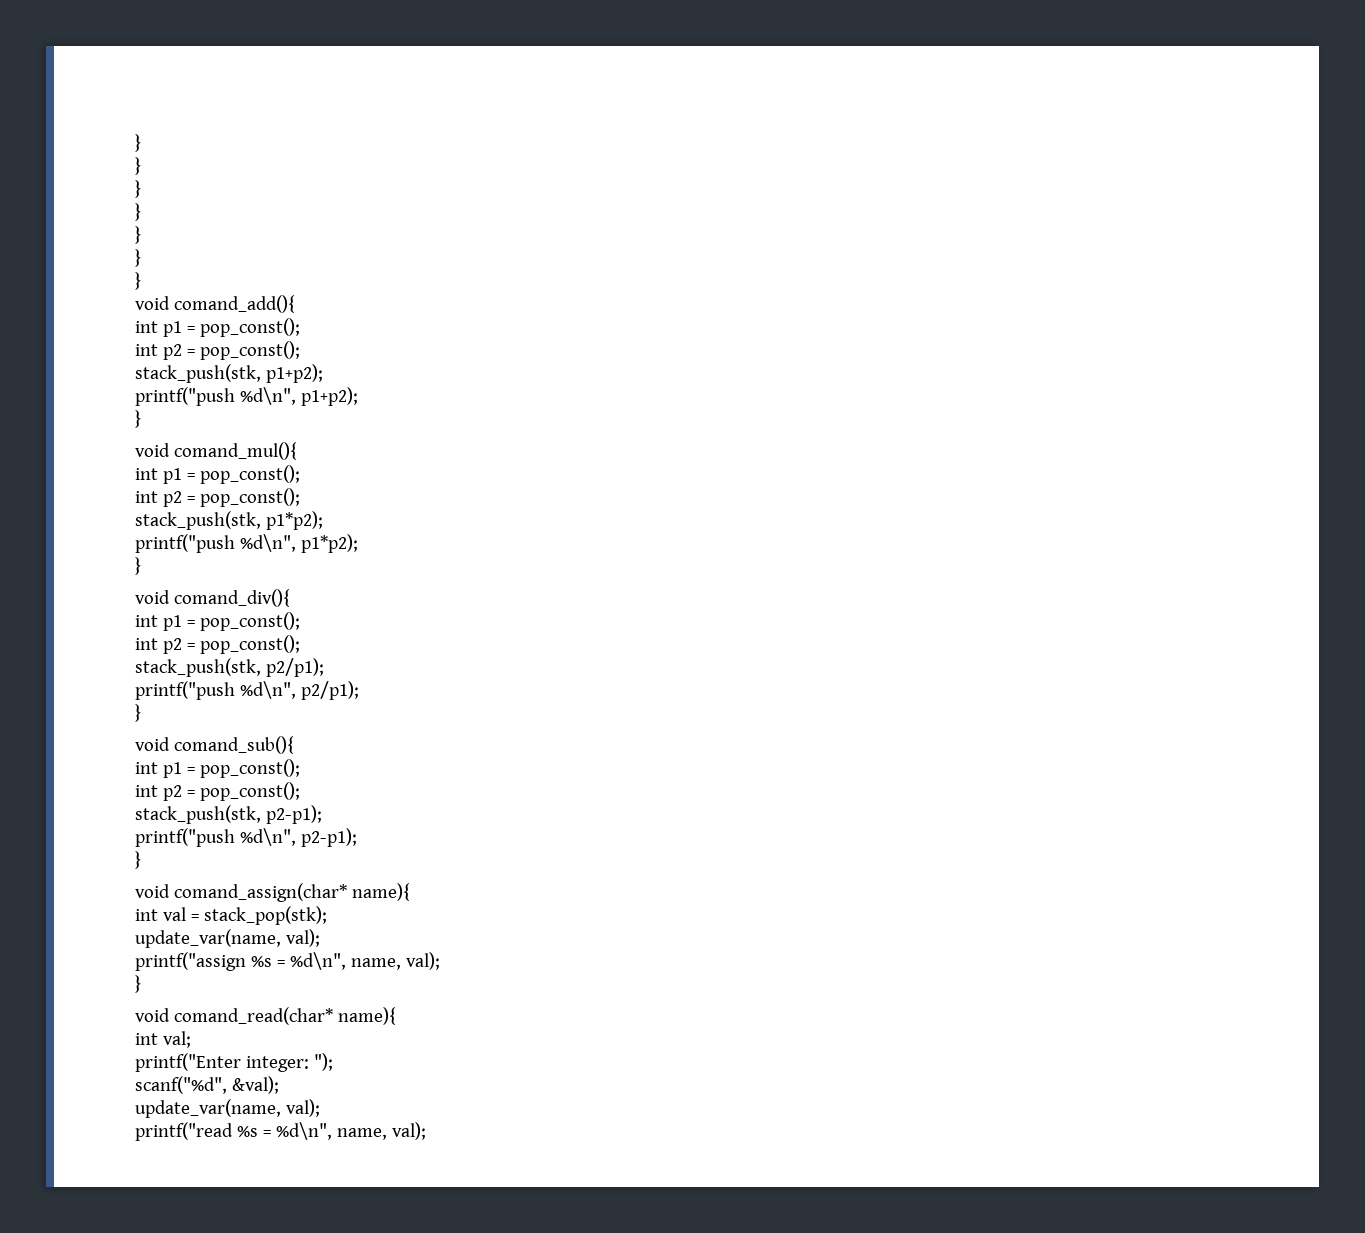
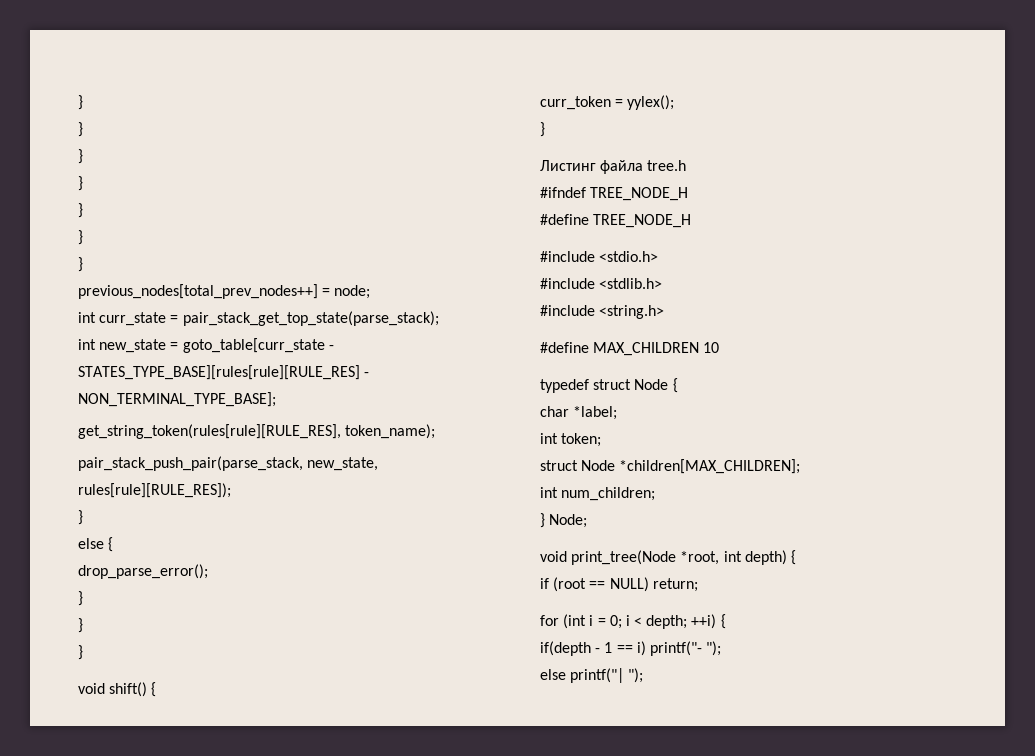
[135,295,295,313] [135,318,300,337] [135,341,300,360] [135,364,323,383] [135,387,358,406] [135,410,141,428] [135,442,297,460] [135,465,300,484] [135,488,300,507] [135,511,323,530] [135,534,358,553] [135,557,141,575] [135,589,290,607] [135,612,300,631] [135,635,300,654] [135,658,324,677] [135,681,359,700] [135,704,141,722] [135,736,294,754] [135,759,300,778] [135,782,300,801] [135,805,322,824] [135,828,357,847] [135,851,141,869] [135,883,410,902] [135,906,327,925] [135,929,320,948] [135,952,440,971] [135,975,141,993] [135,1007,396,1025] [135,1031,191,1048] [135,1053,333,1072] [135,1076,279,1094] [135,1099,320,1118] [135,1122,426,1141] void comand_add(){ // int p1 = pop_const(); // int p2 = pop_const(); // stack_push(stk, p1+p2); // printf("push %d\n", p1+p2); // } // void comand_mul(){ // int p1 = pop_const(); // int p2 = pop_const(); // stack_push(stk, p1*p2); // printf("push %d\n", p1*p2); // } // void comand_div(){ // int p1 = pop_const(); // int p2 = pop_const(); // stack_push(stk, p2/p1); // printf("push %d\n", p2/p1); // } // void comand_sub(){ // int p1 = pop_const(); // int p2 = pop_const(); // stack_push(stk, p2-p1); // printf("push %d\n", p2-p1); // } // void comand_assign(char* name){ // int val = stack_pop(stk); // update_var(name, val); // printf("assign %s = %d\n", name, val); // } // void comand_read(char* name){ // int val; // printf("Enter integer: "); // scanf("%d", &val); // update_var(name, val); // printf("read %s = %d\n", name, val); -> [78,284,371,299] [78,311,439,326] [78,338,334,353] [78,365,370,380] [78,392,276,407] [78,424,436,439] [78,456,379,471] [78,483,231,498] [78,510,83,525] [78,537,114,552] [78,564,208,579] [78,591,83,606] [78,618,83,633] [78,645,83,660] [78,682,157,697] [540,95,675,110] [540,122,545,137] [540,160,687,174] [540,187,689,201] [540,214,692,228] [540,251,659,262] [540,278,663,289] [540,305,665,319] [540,342,720,356] [540,378,678,393] [540,406,618,420] [540,433,602,447] [540,459,801,474] [540,487,656,501] [540,513,588,528] [540,550,796,565] [540,577,698,592] [540,614,726,629] [540,641,722,656] [540,668,644,683] previous_nodes[total_prev_nodes++] = node; // int curr_state = pair_stack_get_top_state(parse_stack); // int new_state = goto_table[curr_state - STATES_TYPE_BASE][rules[rule][RULE_RES] - NON_TERMINAL_TYPE_BASE]; // get_string_token(rules[rule][RULE_RES], token_name); // pair_stack_push_pair(parse_stack, new_state, rules[rule][RULE_RES]); // } // else { // drop_parse_error(); // } // } // } // void shift() { // curr_token = yylex(); // } // Листинг файла tree.h // #ifndef TREE_NODE_H // #define TREE_NODE_H // #include <stdio.h> // #include <stdlib.h> // #include <string.h> // #define MAX_CHILDREN 10 // typedef struct Node { // char *label; // int token; // struct Node *children[MAX_CHILDREN]; // int num_children; // } Node; // void print_tree(Node *root, int depth) { // if (root == NULL) return; // for (int i = 0; i < depth; ++i) { // if(depth - 1 == i) printf("- "); // else printf("| ");

